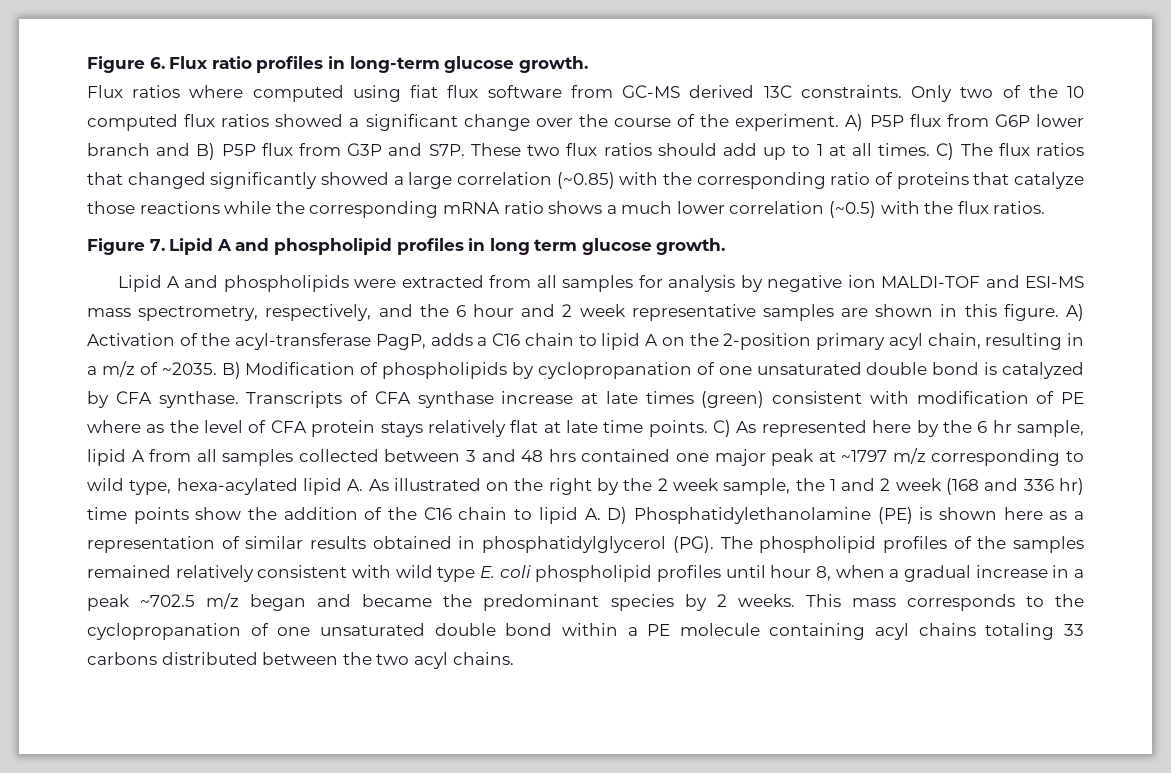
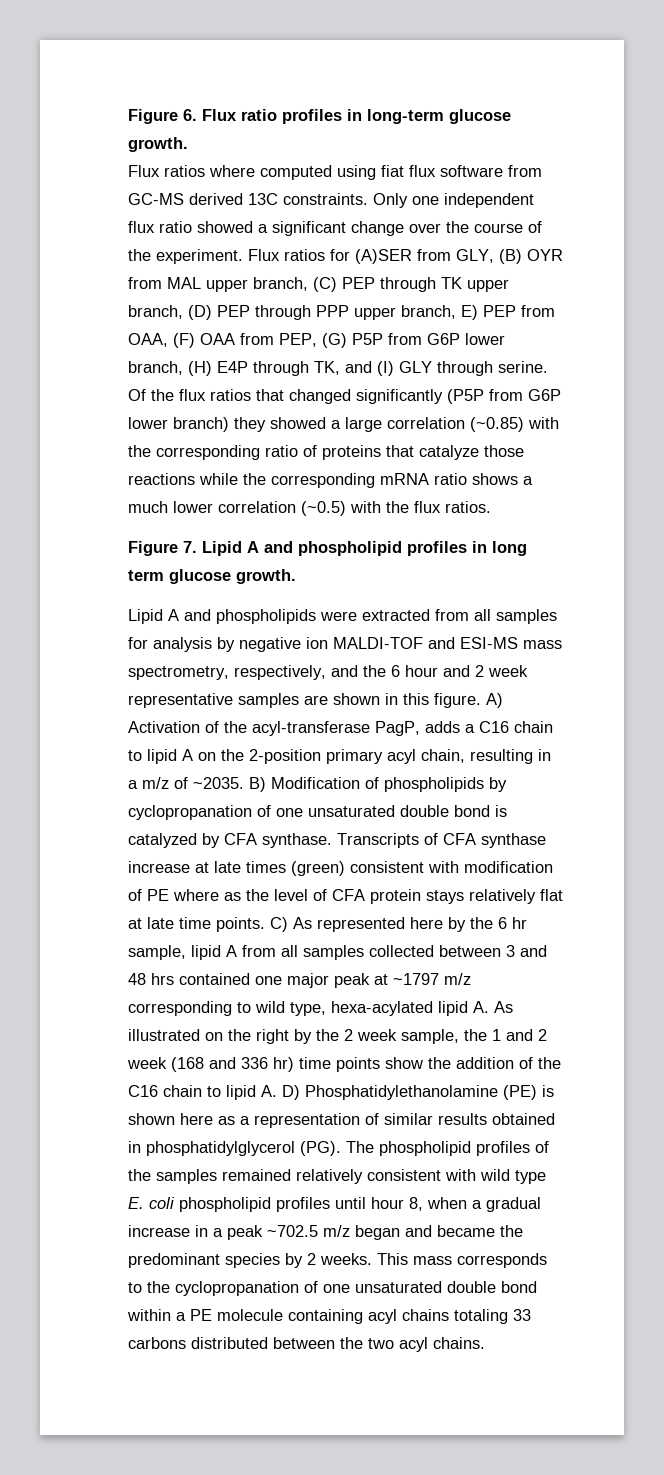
[960,85,1085,98] [87,114,270,131] two of the 10 computed flux ratios -> [412,193,534,208] [128,221,192,233] one independent flux ratio
[845,114,1084,131] [87,143,993,160] A) P5P flux from G6P lower branch and B) P5P flux from G3P and S7P. These two flux ratios should add up to 1 at all times. C) The -> [248,249,563,264] [128,277,509,292] [128,305,555,320] [128,333,505,348] [128,361,548,376] [128,389,174,401] Flux ratios for (A)SER from GLY, (B) OYR from MAL upper branch, (C) PEP through TK upper branch, (D) PEP through PPP upper branch, E) PEP from OAA, (F) OAA from PEP, (G) P5P from G6P lower branch, (H) E4P through TK, and (I) GLY through serine. Of the
(318, 180) none -> [447,389,561,404] [128,417,266,432] (P5P from G6P lower branch) they

